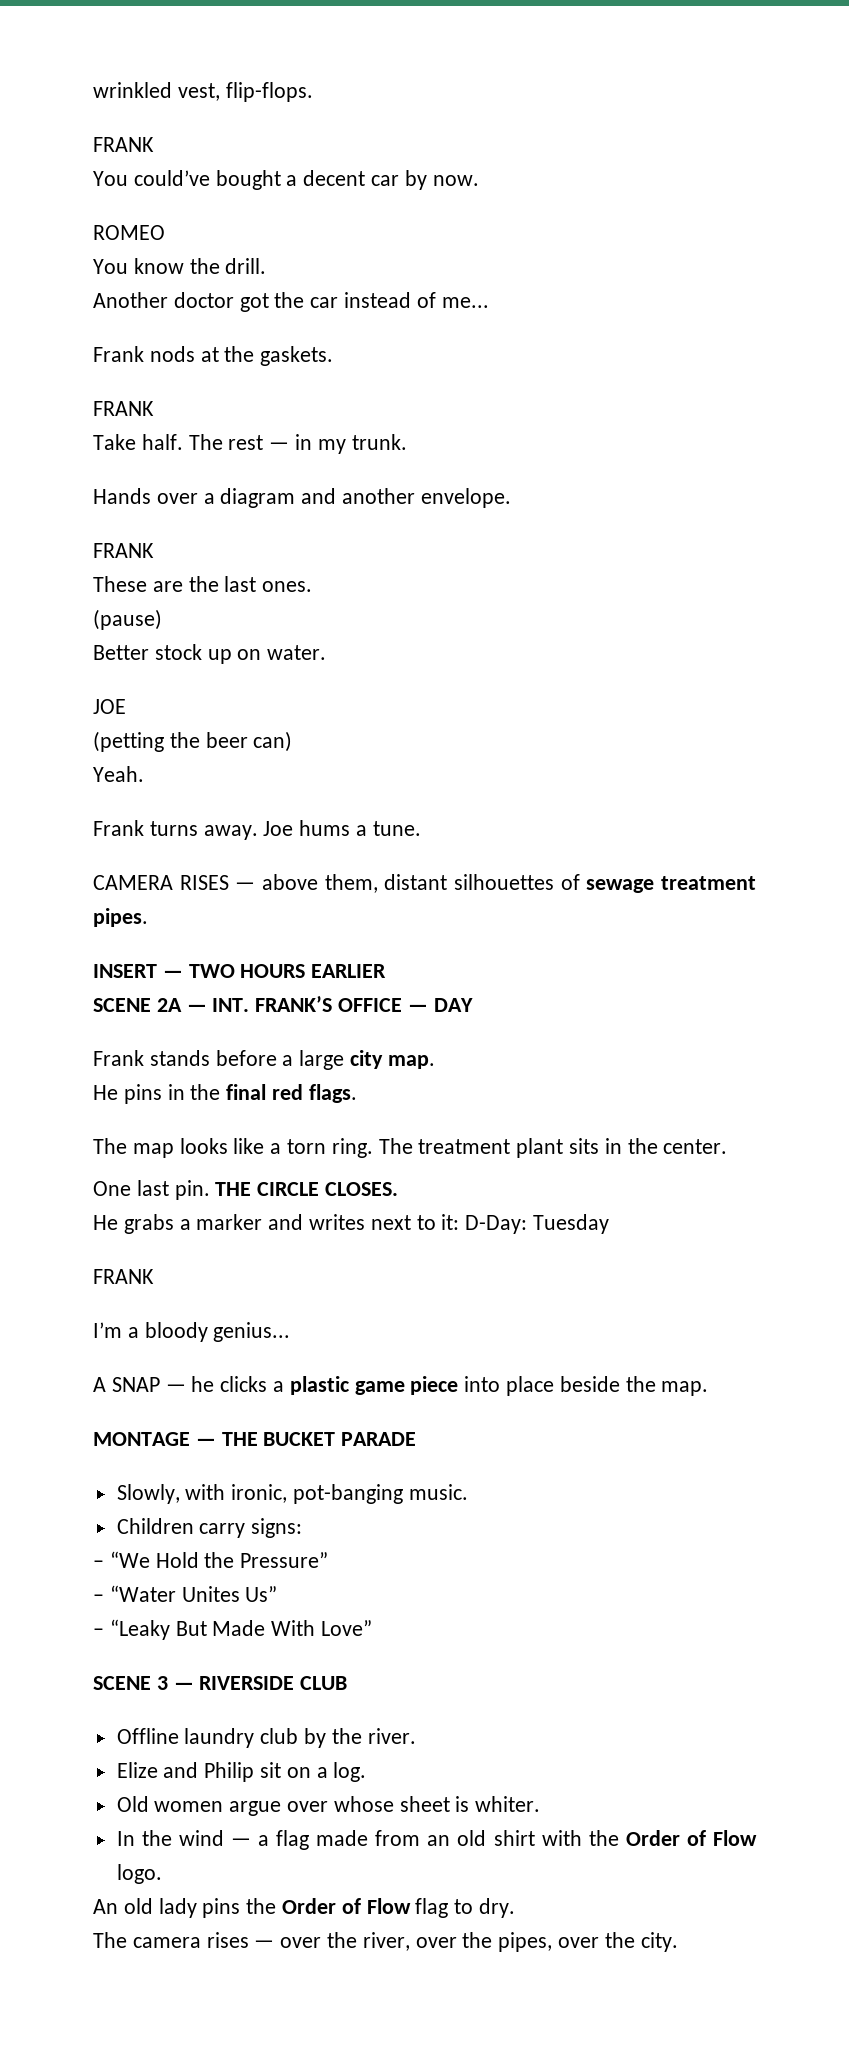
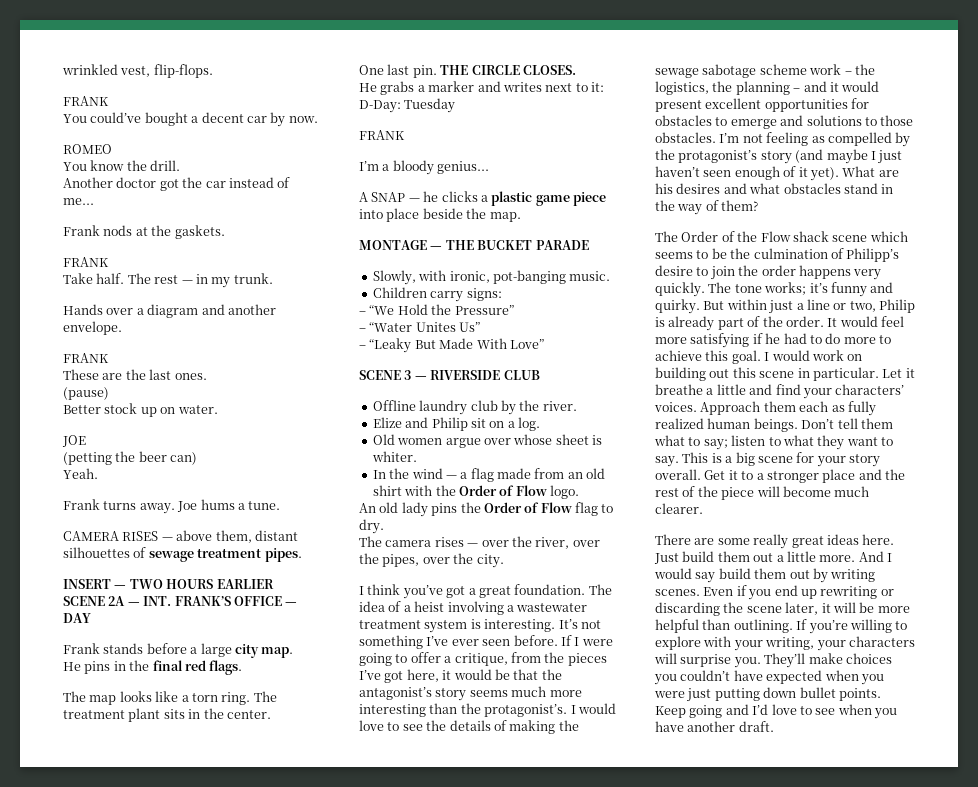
(678, 1942) none -> [359,584,612,599] [359,601,588,615] [359,619,601,633] [359,635,613,649] [359,652,607,666] [359,669,562,683] [359,686,582,701] [359,703,616,717] [359,720,579,734] [655,64,875,78] [655,81,880,95] [655,98,870,112] [655,115,914,129] [655,132,911,147] [655,149,903,164] [655,166,899,181] [655,183,894,194] [655,200,759,215] [655,231,908,242] [655,248,900,262] [655,265,882,280] [655,282,894,297] [655,299,915,314] [655,316,904,331] [655,333,891,348] [655,350,863,364] [655,367,915,381] [655,384,905,399] [654,401,876,416] [655,418,893,432] [654,435,893,450] [655,452,880,467] [655,469,905,483] [655,486,870,500] [655,503,703,514] [655,534,895,549] [654,551,892,564] [654,568,876,583] [655,585,894,600] [655,602,910,616] [655,619,908,634] [655,636,915,651] [654,653,892,668] [654,670,884,685] [654,687,881,702] [655,704,897,719] [655,721,774,732] // I think you’ve got a great foundation. The idea of a heist involving a wastewater treatment system is interesting. It’s not something I’ve ever seen before. If I were going to offer a critique, from the pieces I’ve got here, it would be that the antagonist’s story seems much more interesting than the protagonist’s. I would love to see the details of making the sewage sabotage scheme work – the logistics, the planning – and it would present excellent opportunities for obstacles to emerge and solutions to those obstacles. I’m not feeling as compelled by the protagonist’s story (and maybe I just haven’t seen enough of it yet). What are his desires and what obstacles stand in the way of them? // The Order of the Flow shack scene which seems to be the culmination of Philipp’s desire to join the order happens very quickly. The tone works; it’s funny and quirky. But within just a line or two, Philip is already part of the order. It would feel more satisfying if he had to do more to achieve this goal. I would work on building out this scene in particular. Let it breathe a little and find your characters’ voices. Approach them each as fully realized human beings. Don’t tell them what to say; listen to what they want to say. This is a big scene for your story overall. Get it to a stronger place and the rest of the piece will become much clearer. // There are some really great ideas here. Just build them out a little more. And I would say build them out by writing scenes. Even if you end up rewriting or discarding the scene later, it will be more helpful than outlining. If you’re willing to explore with your writing, your characters will surprise you. They’ll make choices you couldn’t have expected when you were just putting down bullet points. Keep going and I’d love to see when you have another draft.

